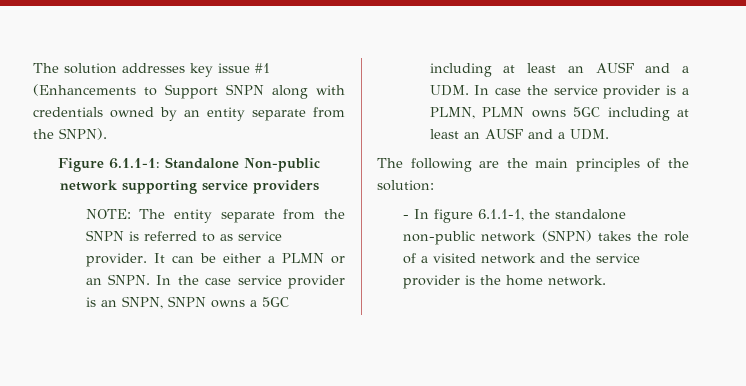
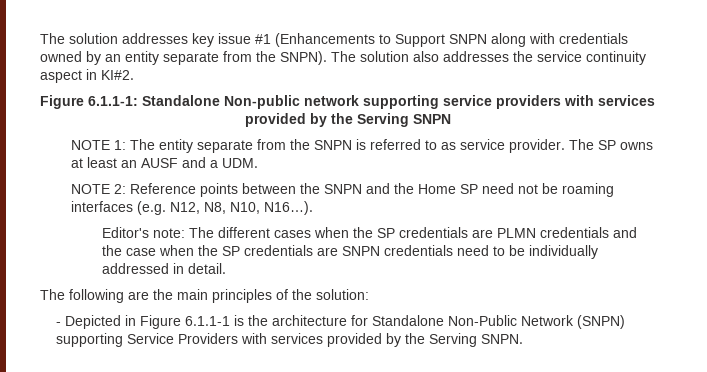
(107, 134) none -> [331,51,646,65] [40,69,134,83] The solution also addresses the service continuity aspect in KI#2.
[85,209,131,219] // NOTE: -> [564,95,655,106] [244,113,451,127] [71,140,127,150] with services provided by the Serving SNPN // NOTE 1:
[153,253,345,264] [85,274,345,289] [85,296,289,309] [429,62,689,77] [429,85,689,99] [429,107,689,121] [429,128,609,140] It can be either a PLMN or an SNPN. In the case service provider is an SNPN, SNPN owns a 5GC including at least an AUSF and a UDM. In case the service provider is a PLMN, PLMN owns 5GC including at least an AUSF and a UDM. -> [569,139,654,150] [71,157,259,168] [71,183,615,197] [71,201,314,215] [102,227,638,238] [102,245,599,259] [102,263,227,274] The SP owns at least an AUSF and a UDM. // NOTE 2: Reference points between the SNPN and the Home SP need not be roaming interfaces (e.g. N12, N8, N10, N16…). // Editor's note: The different cases when the SP credentials are PLMN credentials and the case when the SP credentials are SNPN credentials need to be individually addressed in detail.
[414,209,627,223] [403,230,689,245] [403,253,641,264] [403,275,607,289] In figure 6.1.1-1, the standalone non-public network (SNPN) takes the role of a visited network and the service provider is the home network. -> [64,315,625,329] [55,333,523,347] Depicted in Figure 6.1.1-1 is the architecture for Standalone Non-Public Network (SNPN) supporting Service Providers with services provided by the Serving SNPN.

